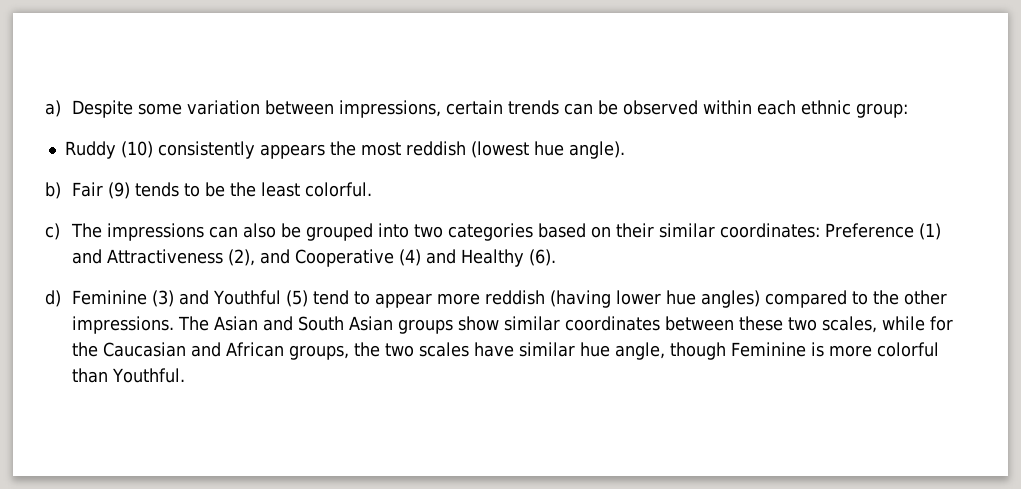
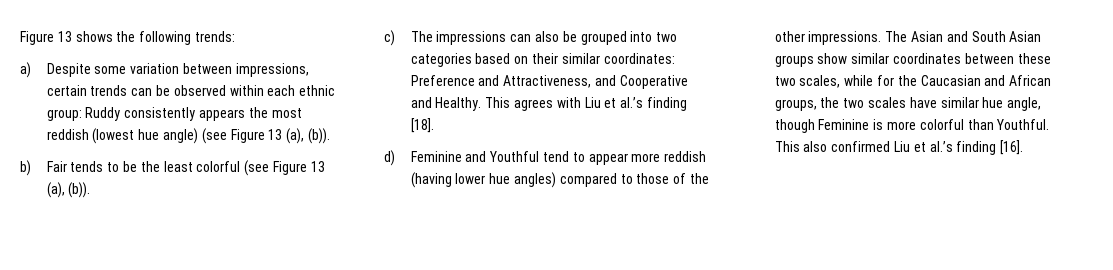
(45, 108) none -> [20,31,235,45] Figure 13 shows the following trends: //
[64,141,153,159] // Ruddy (10) -> [85,107,121,121] Ruddy
[568,141,625,159] angle). -> [162,128,330,144] angle) (see Figure 13 (a), (b)).
[108,182,131,199] (9) -> (67, 166) none
[305,182,373,197] colorful. -> [196,160,325,176] [46,182,91,198] colorful (see Figure 13 (a), (b)).
[919,223,942,240] [72,249,557,267] (1) and Attractiveness (2), and Cooperative (4) and Healthy (6). -> [478,75,688,89] [410,97,687,111] [410,118,434,133] and Attractiveness, and Cooperative and Healthy. This agrees with Liu et al.’s finding [18].
[152,290,175,307] (3) -> (462, 156) none
[286,290,309,307] (5) -> (540, 156) none
(869, 298) none -> [636,173,687,184] those of
(186, 375) none -> [774,140,1024,155] This also confirmed Liu et al.’s finding [16].

